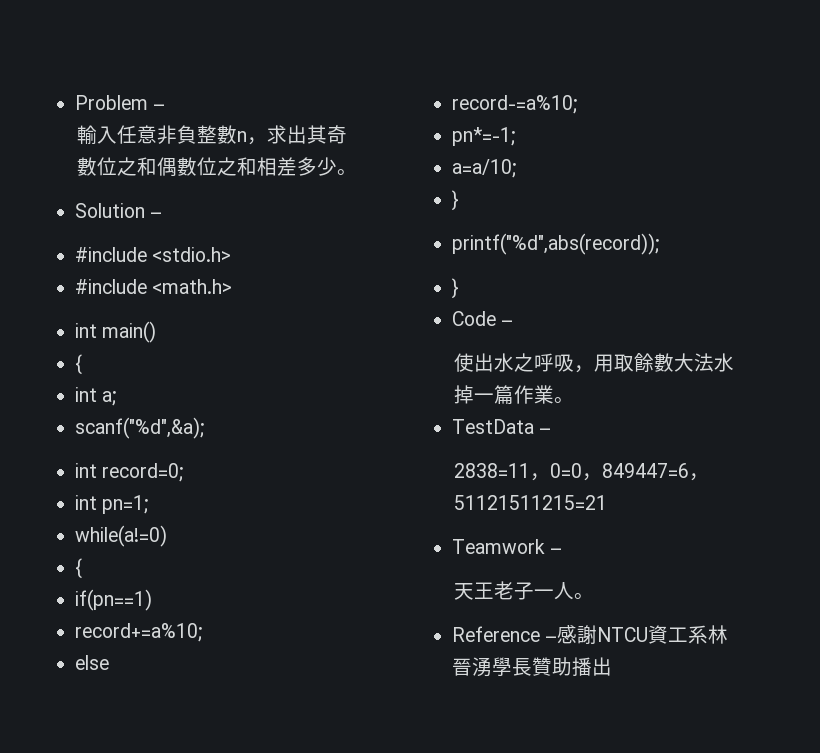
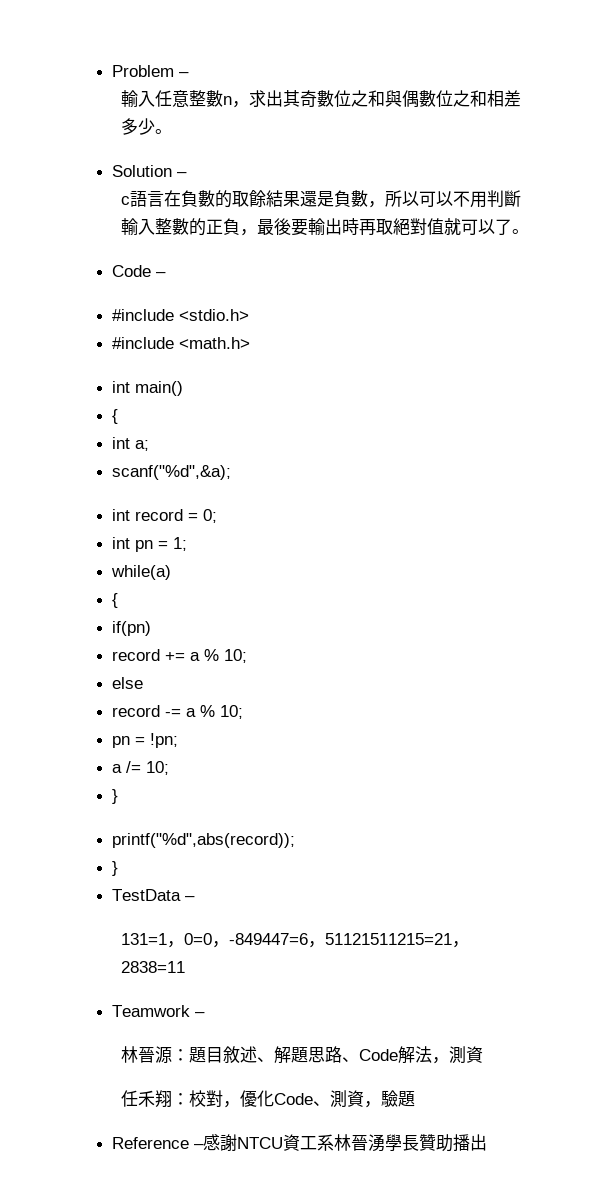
[156,125,197,144] 非負 -> (190, 98) none
(157, 166) none -> [385,90,403,107] 與
(162, 215) none -> [121,190,522,208] [121,218,530,236] [112,265,167,277] // c語言在負數的取餘結果還是負數，所以可以不用判斷輸入整數的正負，最後要輸出時再取絕對值就可以了。 // Code –
[101,463,183,482] [74,495,148,514] [74,525,167,547] [74,558,82,579] [74,589,152,611] [74,623,202,642] [74,655,109,670] [451,95,577,114] [451,127,515,146] [451,159,516,178] [451,190,459,211] [451,233,659,255] [451,278,459,299] [451,311,513,326] [453,353,734,373] [453,385,574,405] record=0; // int pn=1; // while(a!=0) // { // if(pn==1) // record+=a%10; // else // record-=a%10; // pn*=-1; // a=a/10; // } // printf("%d",abs(record)); // } // Code – // 使出水之呼吸，用取餘數大法水掉一篇作業。 -> [135,509,218,523] [112,537,188,552] [111,565,172,580] [112,593,119,608] [112,621,152,636] [112,649,248,663] [112,677,144,689] [112,705,244,719] [112,733,179,748] [112,761,170,775] [112,789,119,804] [112,833,296,848] [112,861,119,876] record = 0; // int pn = 1; // while(a) // { // if(pn) // record += a % 10; // else // record -= a % 10; // pn = !pn; // a /= 10; // } // printf("%d",abs(record)); // }
[453,463,530,478] 2838=11 -> [121,933,168,945] 131=1
[601,463,689,478] 849447=6 -> [229,933,309,945] -849447=6
(607, 502) none -> [452,941,470,948] [121,961,186,973] ，2838=11
[453,581,594,600] 天王老子一人。 -> [121,1046,484,1064] [121,1090,416,1108] 林晉源：題目敘述、解題思路、Code解法，測資 // 任禾翔：校對，優化Code、測資，驗題

